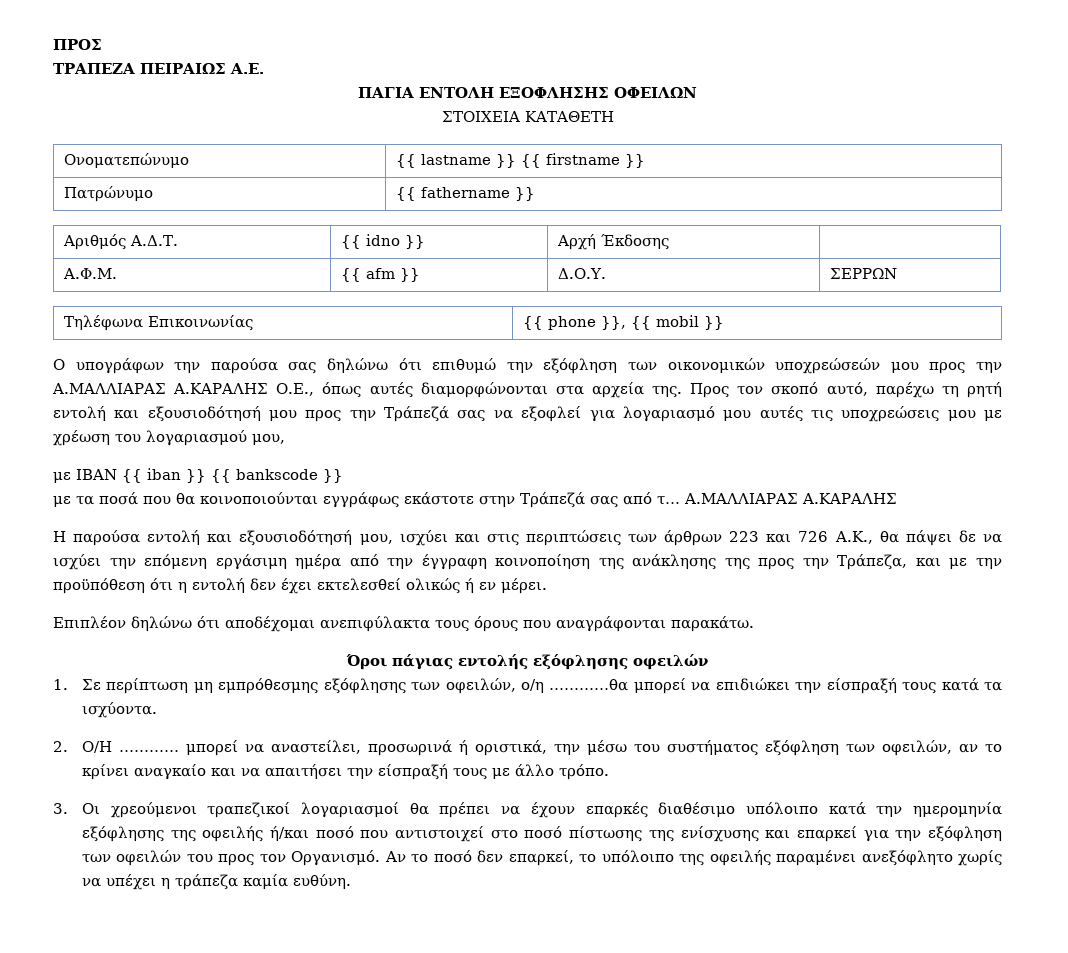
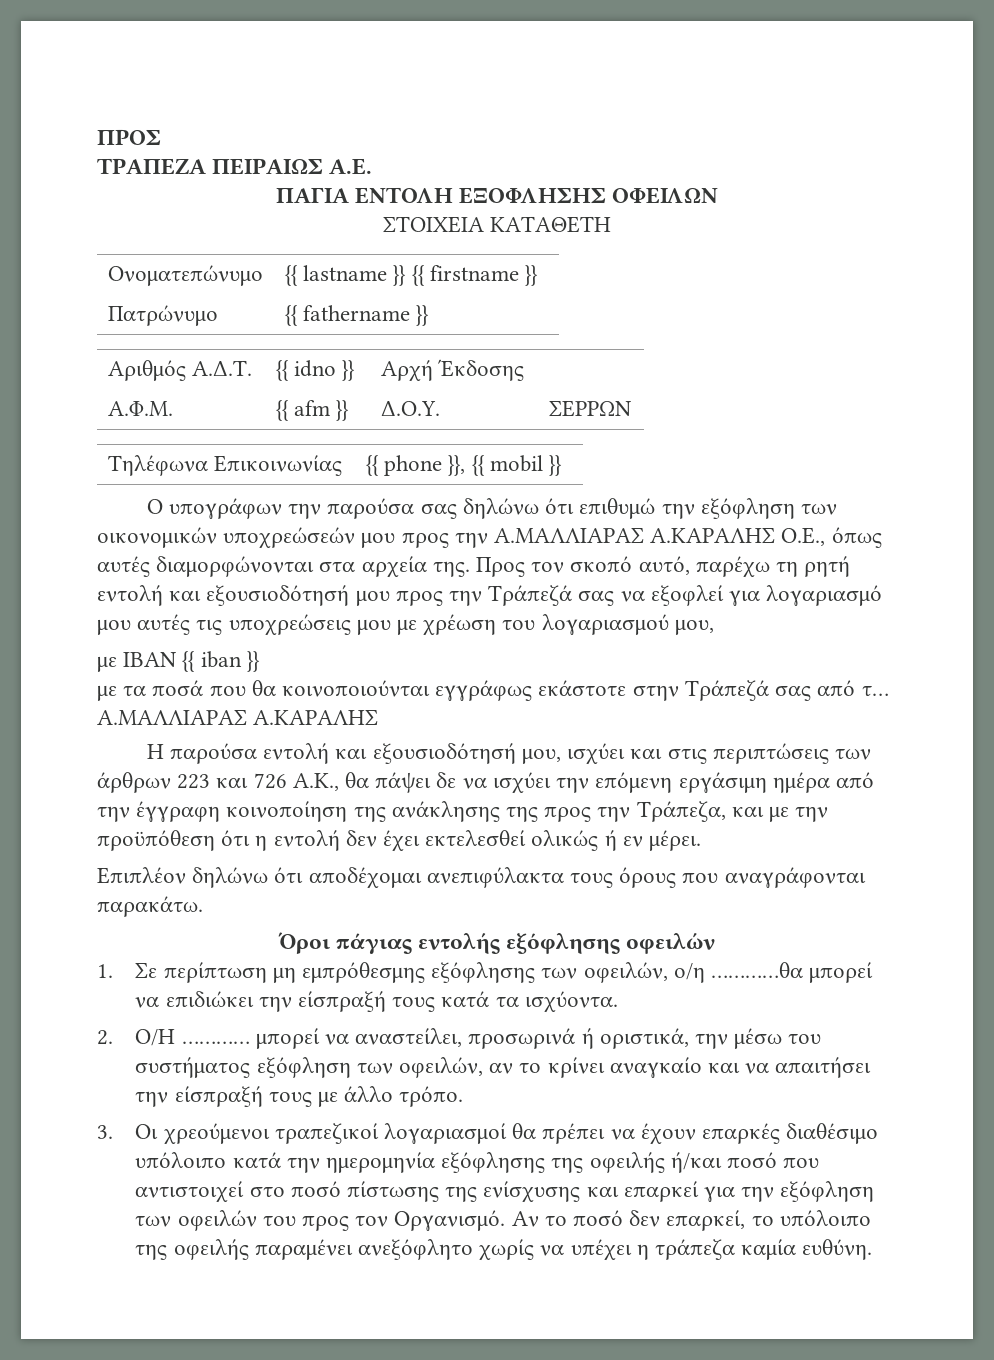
[211,469,343,483] {{ bankscode }} -> (260, 661) none

